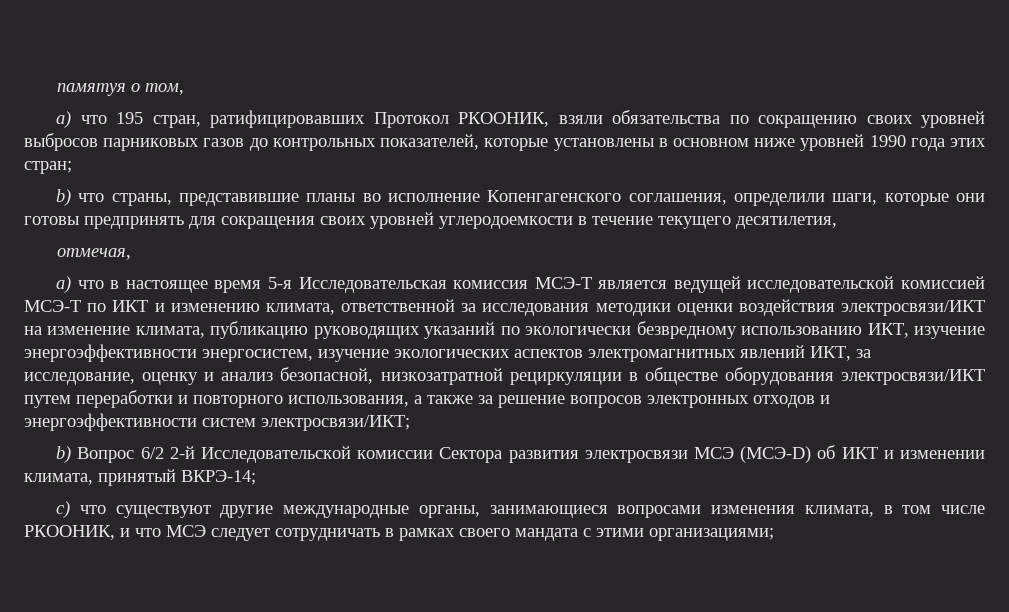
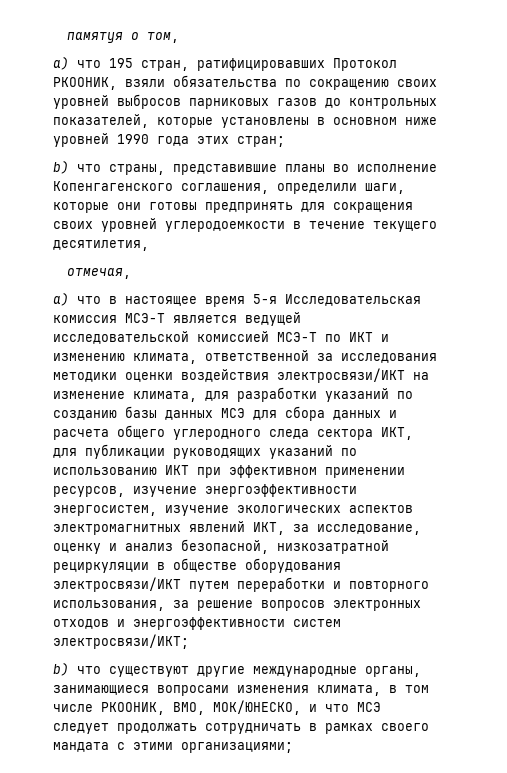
[210,321,909,339] публикацию руководящих указаний по экологически безвредному использованию ИКТ, -> [205,387,413,402] [53,406,397,421] [53,425,413,440] [53,444,357,459] [53,465,405,478] [53,486,125,497] для разработки указаний по созданию базы данных МСЭ для сбора данных и расчета общего углеродного следа сектора ИКТ, для публикации руководящих указаний по использованию ИКТ при эффективном применении ресурсов,
[414,395,473,404] а также -> (165, 605) none
[77,445,986,463] [24,469,256,486] [56,501,71,518] Вопрос 6/2 2-й Исследовательской комиссии Сектора развития электросвязи МСЭ (МСЭ-D) об ИКТ и изменении климата, принятый ВКРЭ-14; // c) -> (69, 669) none
(115, 532) none -> [173,700,301,715] ВМО, МОК/ЮНЕСКО,
(270, 534) none -> [117,723,197,734] продолжать

